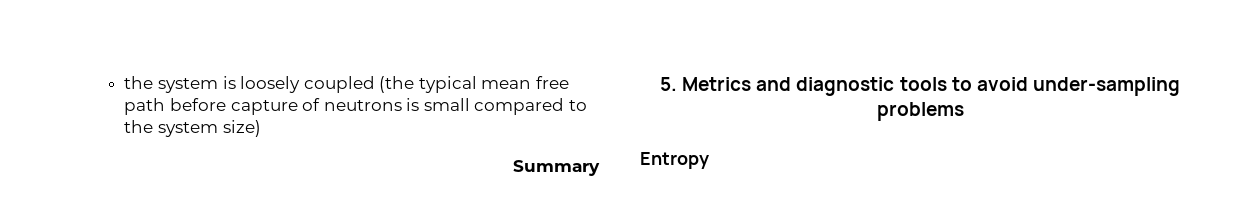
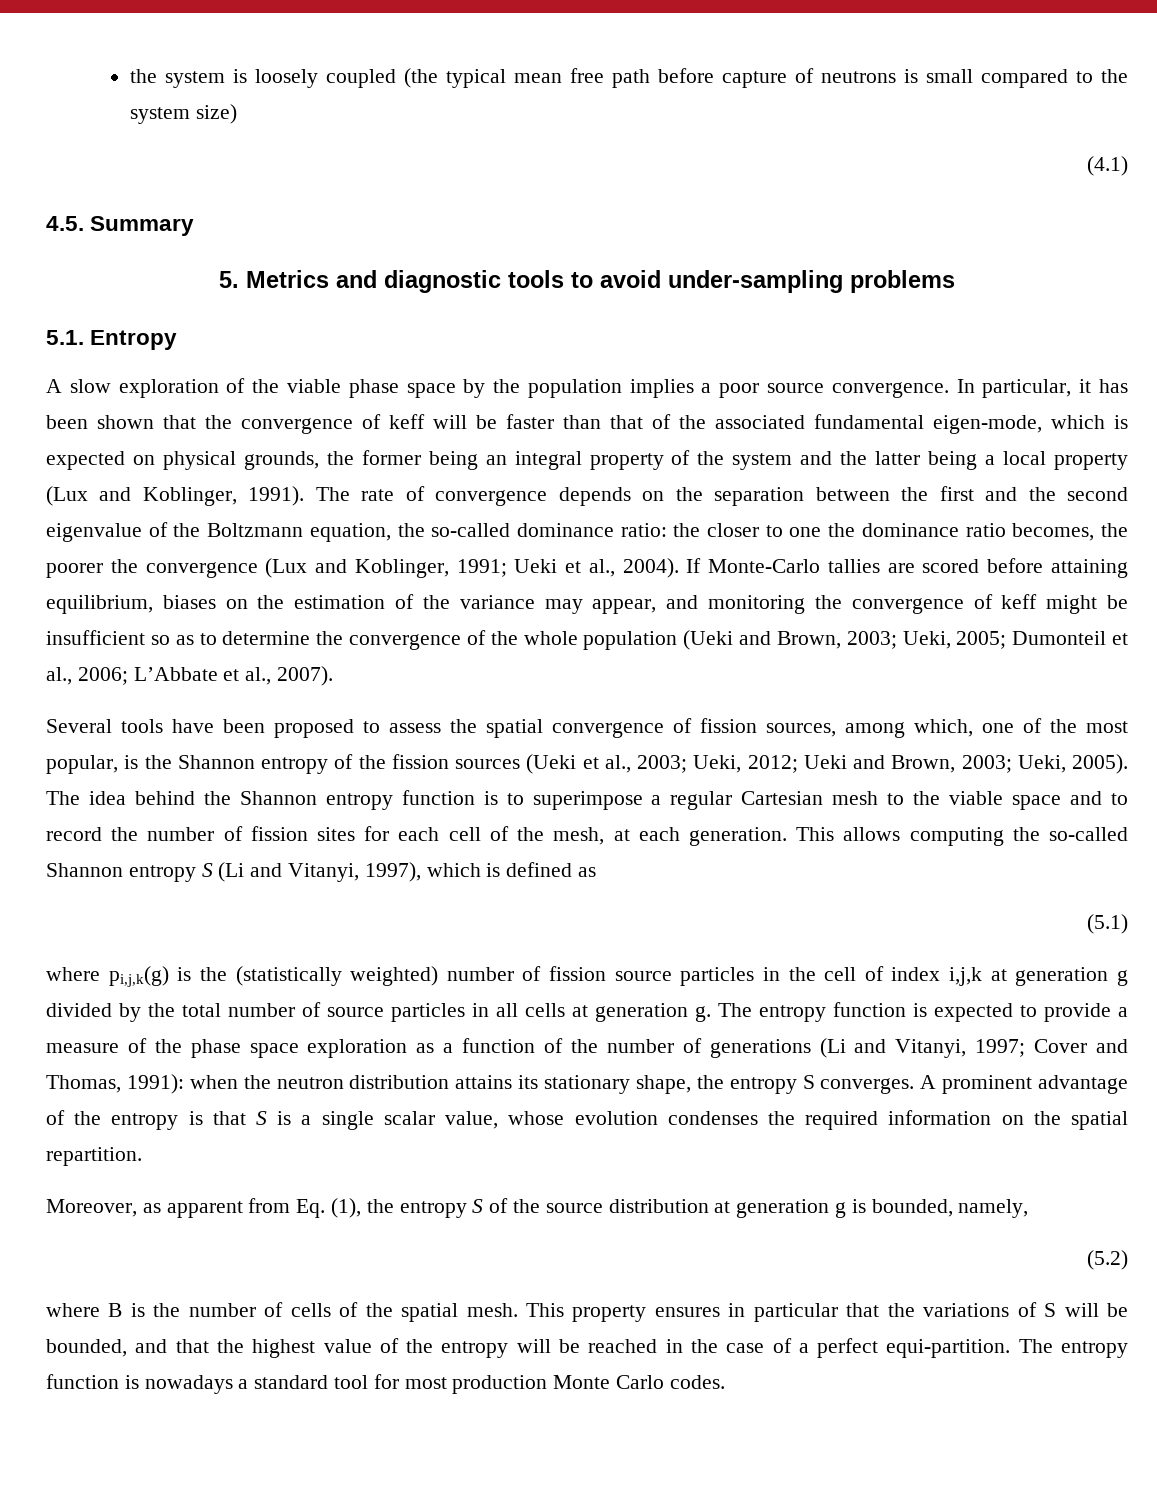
(261, 128) none -> [1087,156,1128,176] [46,216,84,231] (4.1) // 4.5.
(964, 111) none -> [46,330,84,345] 5.1.
(709, 160) none -> [46,378,1128,398] [46,414,1128,434] [46,450,1128,470] [46,486,1129,506] [46,522,1129,542] [46,558,1128,578] [46,594,1129,614] [46,630,1129,650] [46,666,334,686] [46,718,1128,738] [46,754,1128,774] [46,790,1128,810] [46,826,1128,846] [46,862,597,882] [1087,914,1128,934] [46,966,1128,987] [46,1002,1128,1022] [46,1038,1128,1058] [46,1074,1128,1094] [46,1110,1128,1130] [46,1147,142,1166] [46,1198,1029,1218] [1087,1250,1128,1270] [46,1302,1129,1322] [46,1338,1128,1358] [46,1374,725,1394] // A slow exploration of the viable phase space by the population implies a poor source convergence. In particular, it has been shown that the convergence of keff will be faster than that of the associated fundamental eigen-mode, which is expected on physical grounds, the former being an integral property of the system and the latter being a local property (Lux and Koblinger, 1991). The rate of convergence depends on the separation between the first and the second eigenvalue of the Boltzmann equation, the so-called dominance ratio: the closer to one the dominance ratio becomes, the poorer the convergence (Lux and Koblinger, 1991; Ueki et al., 2004). If Monte-Carlo tallies are scored before attaining equilibrium, biases on the estimation of the variance may appear, and monitoring the convergence of keff might be insufficient so as to determine the convergence of the whole population (Ueki and Brown, 2003; Ueki, 2005; Dumonteil et al., 2006; L’Abbate et al., 2007). // Several tools have been proposed to assess the spatial convergence of fission sources, among which, one of the most popular, is the Shannon entropy of the fission sources (Ueki et al., 2003; Ueki, 2012; Ueki and Brown, 2003; Ueki, 2005). The idea behind the Shannon entropy function is to superimpose a regular Cartesian mesh to the viable space and to record the number of fission sites for each cell of the mesh, at each generation. This allows computing the so-called Shannon entropy S (Li and Vitanyi, 1997), which is defined as // (5.1) // where pi,j,k(g) is the (statistically weighted) number of fission source particles in the cell of index i,j,k at generation g divided by the total number of source particles in all cells at generation g. The entropy function is expected to provide a measure of the phase space exploration as a function of the number of generations (Li and Vitanyi, 1997; Cover and Thomas, 1991): when the neutron distribution attains its stationary shape, the entropy S converges. A prominent advantage of the entropy is that S is a single scalar value, whose evolution condenses the required information on the spatial repartition. // Moreover, as apparent from Eq. (1), the entropy S of the source distribution at generation g is bounded, namely, // (5.2) // where B is the number of cells of the spatial mesh. This property ensures in particular that the variations of S will be bounded, and that the highest value of the entropy will be reached in the case of a perfect equi-partition. The entropy function is nowadays a standard tool for most production Monte Carlo codes.

